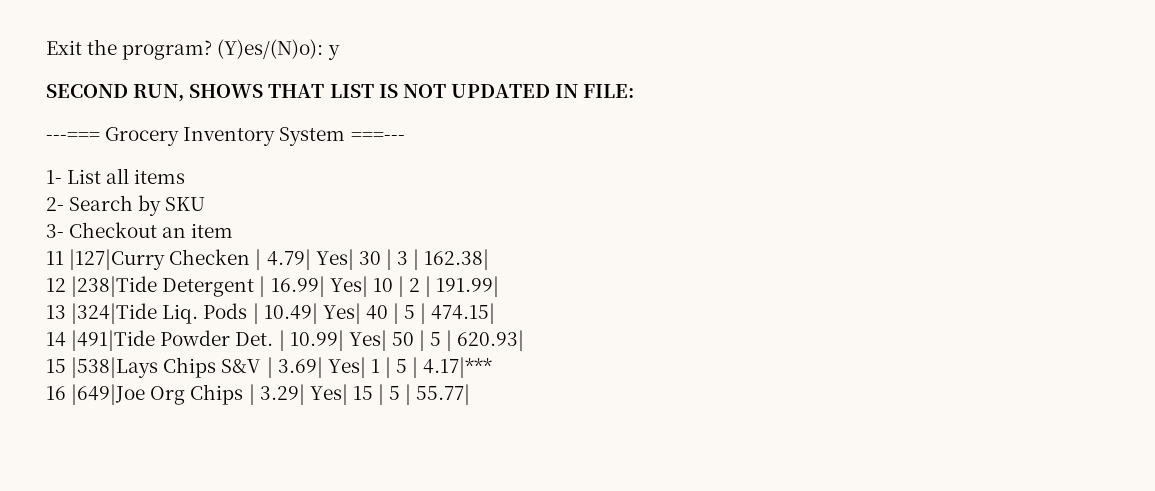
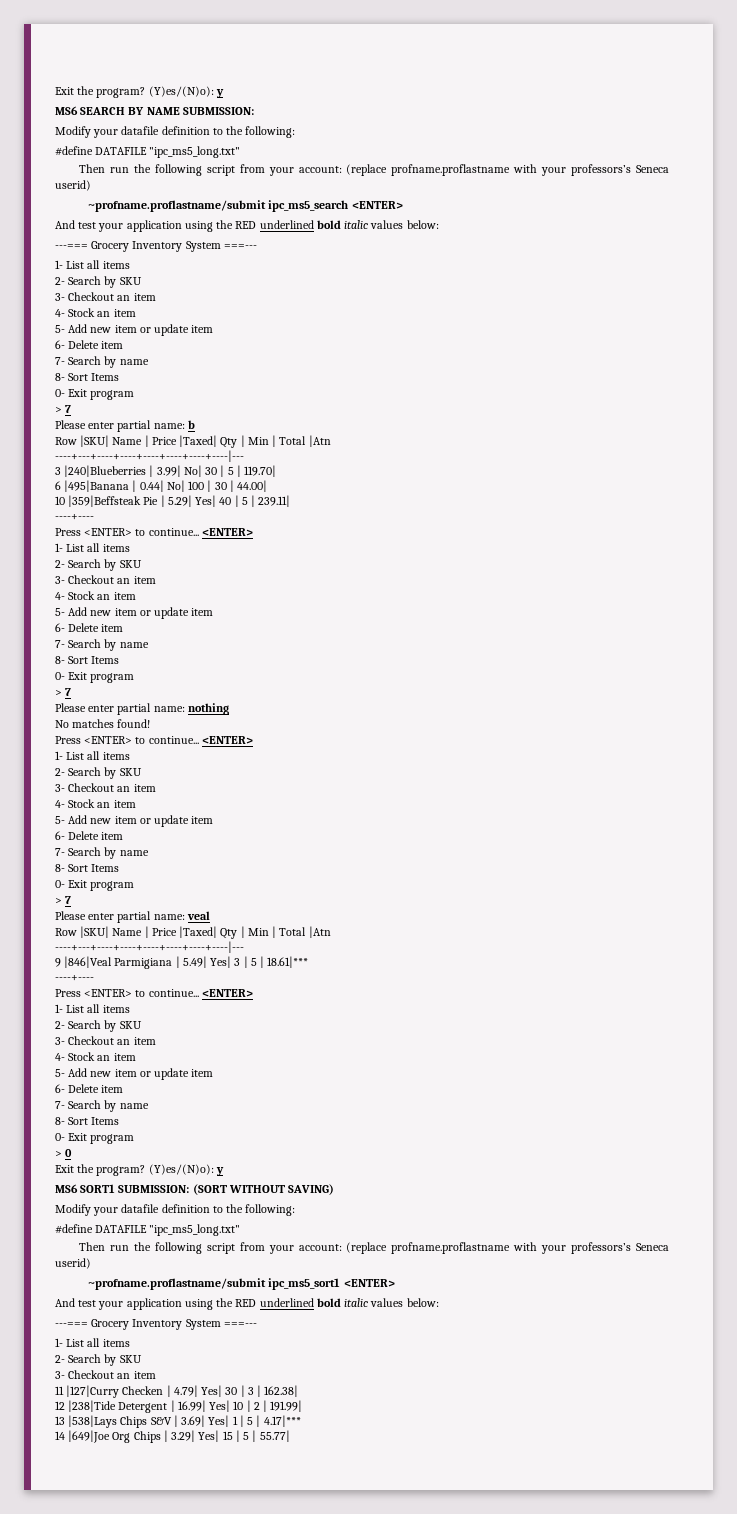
[46,39,340,60] [46,84,635,102] Exit the program? (Y)es/(N)o): y // SECOND RUN, SHOWS THAT LIST IS NOT UPDATED IN FILE: -> [55,86,224,98] [55,106,254,115] [55,126,296,138] [55,146,241,158] [79,164,669,176] [55,180,91,191] [88,200,403,212] [55,220,439,232] [55,241,257,252] [55,260,130,269] [55,276,142,288] [55,292,156,301] [55,308,136,317] [55,324,214,336] [55,340,124,349] [55,356,149,368] [55,373,120,381] [55,389,135,400] [55,405,72,413] [55,420,195,432] [55,435,331,448] [55,450,244,462] [55,465,277,477] [55,480,268,492] [55,495,291,507] [55,514,94,520] [55,528,253,536] [55,543,130,552] [55,559,142,571] [55,575,156,584] [55,591,136,600] [55,607,214,619] [55,623,124,632] [55,639,149,651] [55,656,120,664] [55,672,135,683] [55,688,72,696] [55,703,229,715] [55,719,151,728] [55,736,253,744] [55,751,130,760] [55,767,142,779] [55,783,156,792] [55,799,136,808] [55,815,214,827] [55,831,124,840] [55,847,149,859] [55,864,120,872] [55,880,135,891] [55,896,72,904] [55,911,210,923] [55,926,331,939] [55,941,244,953] [55,956,309,969] [55,975,94,981] [55,989,253,997] [55,1004,130,1013] [55,1020,142,1032] [55,1036,156,1045] [55,1052,136,1061] [55,1068,214,1080] [55,1084,124,1093] [55,1100,149,1112] [55,1117,120,1125] [55,1133,135,1144] [55,1149,73,1157] [55,1164,224,1176] [55,1184,335,1195] [55,1204,296,1216] [55,1224,241,1236] [79,1242,669,1254] [55,1258,91,1269] [88,1278,395,1290] [55,1298,439,1310] Exit the program? (Y)es/(N)o): y // MS6 SEARCH BY NAME SUBMISSION: // Modify your datafile definition to the following: // #define DATAFILE "ipc_ms5_long.txt" // Then run the following script from your account: (replace profname.proflastname with your professors’s Seneca userid) // ~profname.proflastname/submit ipc_ms5_search <ENTER> // And test your application using the RED underlined bold italic values below: // ---=== Grocery Inventory System ===--- // 1- List all items // 2- Search by SKU // 3- Checkout an item // 4- Stock an item // 5- Add new item or update item // 6- Delete item // 7- Search by name // 8- Sort Items // 0- Exit program // > 7 // Please enter partial name: b // Row |SKU| Name | Price |Taxed| Qty | Min | Total |Atn // ----+---+----+----+----+----+----+----|--- // 3 |240|Blueberries | 3.99| No| 30 | 5 | 119.70| // 6 |495|Banana | 0.44| No| 100 | 30 | 44.00| // 10 |359|Beffsteak Pie | 5.29| Yes| 40 | 5 | 239.11| // ----+---- // Press <ENTER> to continue... <ENTER> // 1- List all items // 2- Search by SKU // 3- Checkout an item // 4- Stock an item // 5- Add new item or update item // 6- Delete item // 7- Search by name // 8- Sort Items // 0- Exit program // > 7 // Please enter partial name: nothing // No matches found! // Press <ENTER> to continue... <ENTER> // 1- List all items // 2- Search by SKU // 3- Checkout an item // 4- Stock an item // 5- Add new item or update item // 6- Delete item // 7- Search by name // 8- Sort Items // 0- Exit program // > 7 // Please enter partial name: veal // Row |SKU| Name | Price |Taxed| Qty | Min | Total |Atn // ----+---+----+----+----+----+----+----|--- // 9 |846|Veal Parmigiana | 5.49| Yes| 3 | 5 | 18.61|*** // ----+---- // Press <ENTER> to continue... <ENTER> // 1- List all items // 2- Search by SKU // 3- Checkout an item // 4- Stock an item // 5- Add new item or update item // 6- Delete item // 7- Search by name // 8- Sort Items // 0- Exit program // > 0 // Exit the program? (Y)es/(N)o): y // MS6 SORT1 SUBMISSION: (SORT WITHOUT SAVING) // Modify your datafile definition to the following: // #define DATAFILE "ipc_ms5_long.txt" // Then run the following script from your account: (replace profname.proflastname with your professors’s Seneca userid) // ~profname.proflastname/submit ipc_ms5_sort1 <ENTER> // And test your application using the RED underlined bold italic values below:
[71,303,496,324] [46,330,525,351] [46,359,66,373] |324|Tide Liq. Pods | 10.49| Yes| 40 | 5 | 474.15| // 14 |491|Tide Powder Det. | 10.99| Yes| 50 | 5 | 620.93| // 15 -> (65, 1420) none
[46,386,66,400] 16 -> [55,1431,65,1440] 14

